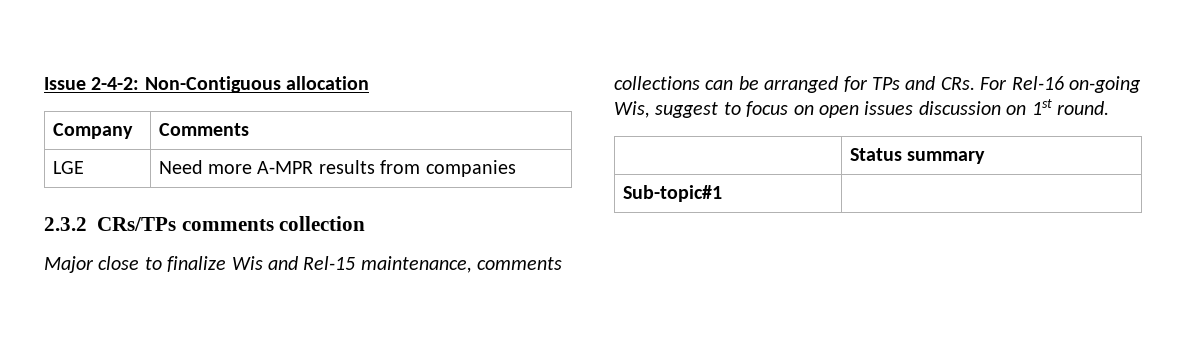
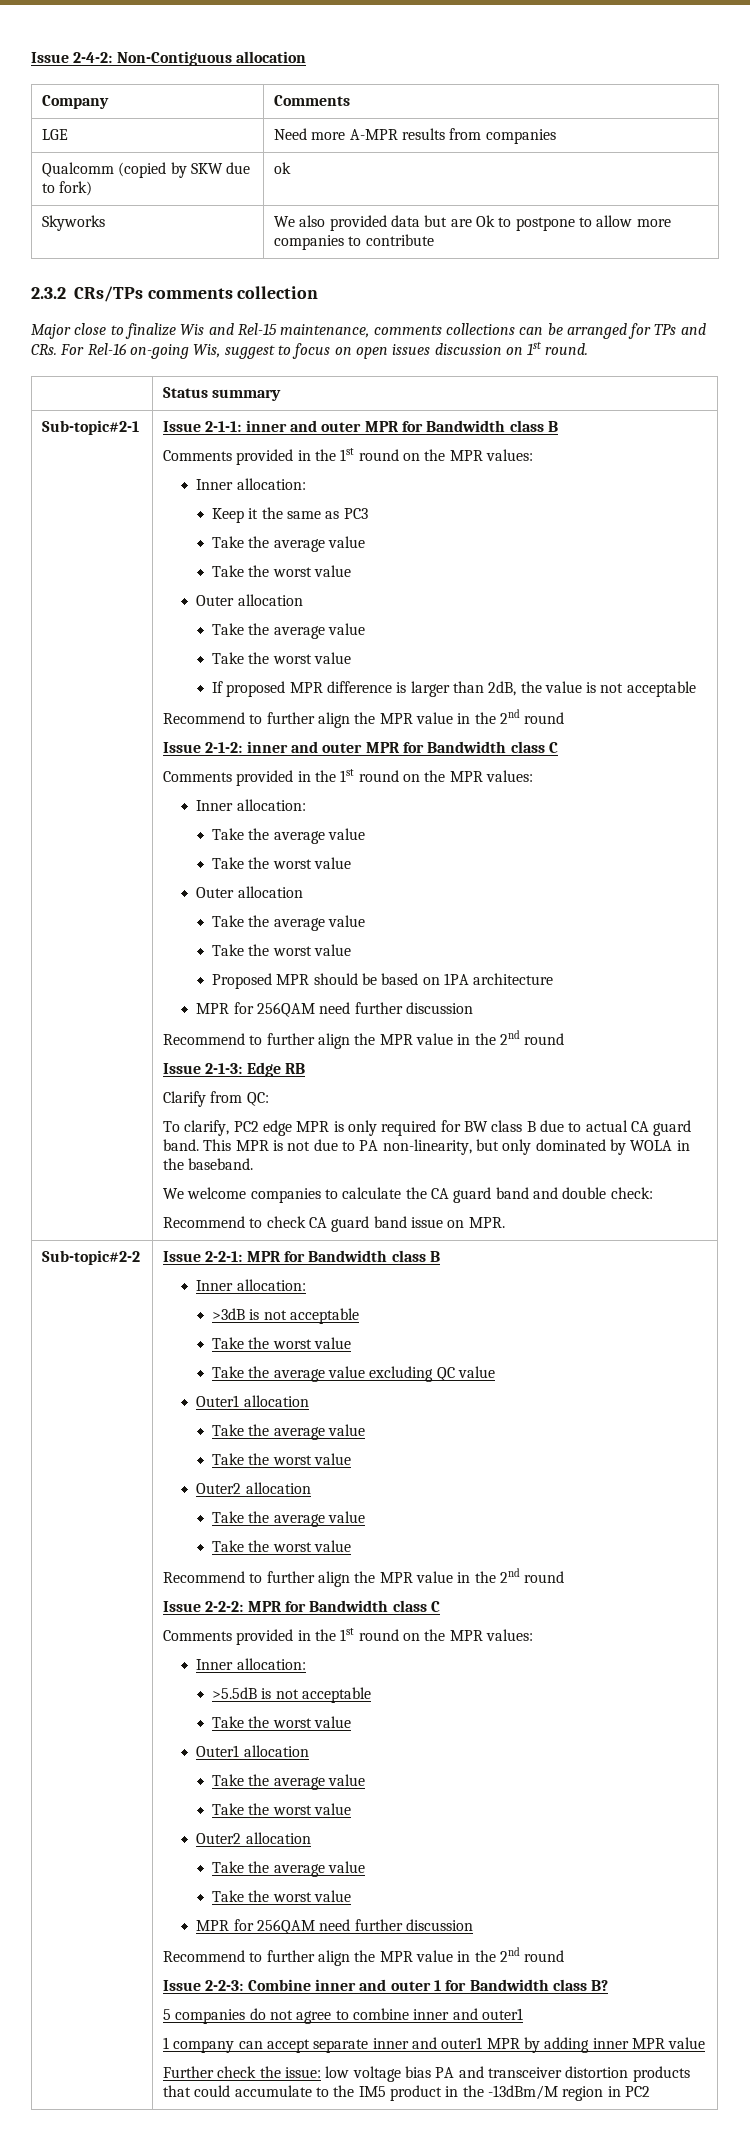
(516, 168) none -> [42,162,251,178] [42,181,93,196] [274,162,292,174] [42,215,106,231] [274,215,671,231] [274,234,434,250] // Qualcomm (copied by SKW due to fork) | ok // Skyworks | We also provided data but are Ok to postpone to allow more companies to contribute
[622,185,722,202] Sub-topic#1 | -> [42,420,140,435] [163,420,559,432] [163,448,534,465] [196,478,306,490] [211,507,368,523] [211,536,365,552] [211,565,351,577] [196,594,303,606] [211,623,365,639] [211,652,351,664] [211,681,696,697] [163,709,565,728] [163,741,559,753] [163,769,534,786] [196,799,306,811] [211,828,365,844] [211,857,351,869] [196,886,303,898] [211,915,365,931] [211,944,351,956] [211,973,554,989] [196,1002,473,1017] [163,1030,565,1049] [163,1062,306,1077] [163,1091,269,1107] [163,1120,692,1136] [163,1139,690,1155] [163,1158,254,1170] [163,1187,653,1203] [163,1216,505,1232] [42,1250,141,1265] [163,1250,441,1262] [196,1279,306,1291] [211,1308,359,1324] [211,1337,351,1349] [211,1366,495,1382] [196,1395,309,1407] [211,1424,365,1440] [211,1453,351,1465] [196,1482,311,1494] [211,1511,365,1527] [211,1540,351,1552] [163,1568,565,1587] [163,1600,441,1612] [163,1628,534,1645] [196,1658,306,1670] [211,1687,371,1703] [211,1716,351,1728] [196,1745,309,1757] [211,1774,365,1790] [211,1803,351,1815] [196,1832,311,1844] [211,1861,365,1877] [211,1890,351,1902] [196,1919,473,1934] [163,1947,565,1966] [163,1979,609,1991] [163,2008,524,2024] [163,2037,706,2053] [163,2066,690,2082] [163,2085,650,2101] Sub-topic#2-1 | Issue 2-1-1: inner and outer MPR for Bandwidth class B // Comments provided in the 1st round on the MPR values: // Inner allocation: // Keep it the same as PC3 // Take the average value // Take the worst value // Outer allocation // Take the average value // Take the worst value // If proposed MPR difference is larger than 2dB, the value is not acceptable // Recommend to further align the MPR value in the 2nd round // Issue 2-1-2: inner and outer MPR for Bandwidth class C // Comments provided in the 1st round on the MPR values: // Inner allocation: // Take the average value // Take the worst value // Outer allocation // Take the average value // Take the worst value // Proposed MPR should be based on 1PA architecture // MPR for 256QAM need further discussion // Recommend to further align the MPR value in the 2nd round // Issue 2-1-3: Edge RB // Clarify from QC: // To clarify, PC2 edge MPR is only required for BW class B due to actual CA guard band. This MPR is not due to PA non-linearity, but only dominated by WOLA in the baseband. // We welcome companies to calculate the CA guard band and double check: // Recommend to check CA guard band issue on MPR. // Sub-topic#2-2 | Issue 2-2-1: MPR for Bandwidth class B // Inner allocation: // >3dB is not acceptable // Take the worst value // Take the average value excluding QC value // Outer1 allocation // Take the average value // Take the worst value // Outer2 allocation // Take the average value // Take the worst value // Recommend to further align the MPR value in the 2nd round // Issue 2-2-2: MPR for Bandwidth class C // Comments provided in the 1st round on the MPR values: // Inner allocation: // >5.5dB is not acceptable // Take the worst value // Outer1 allocation // Take the average value // Take the worst value // Outer2 allocation // Take the average value // Take the worst value // MPR for 256QAM need further discussion // Recommend to further align the MPR value in the 2nd round // Issue 2-2-3: Combine inner and outer 1 for Bandwidth class B? // 5 companies do not agree to combine inner and outer1 // 1 company can accept separate inner and outer1 MPR by adding inner MPR value // Further check the issue: low voltage bias PA and transceiver distortion products that could accumulate to the IM5 product in the -13dBm/M region in PC2

